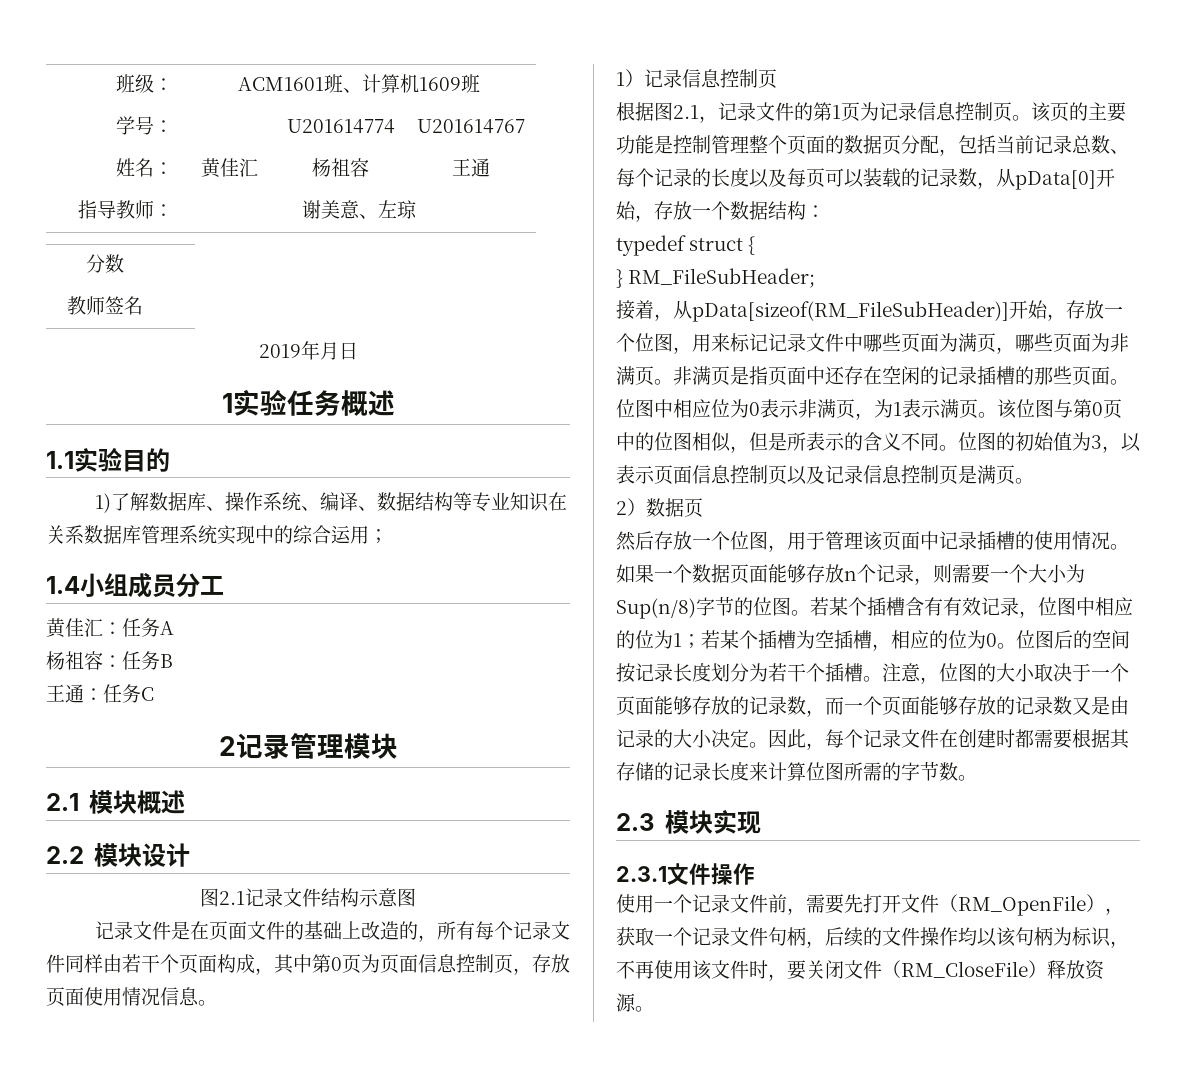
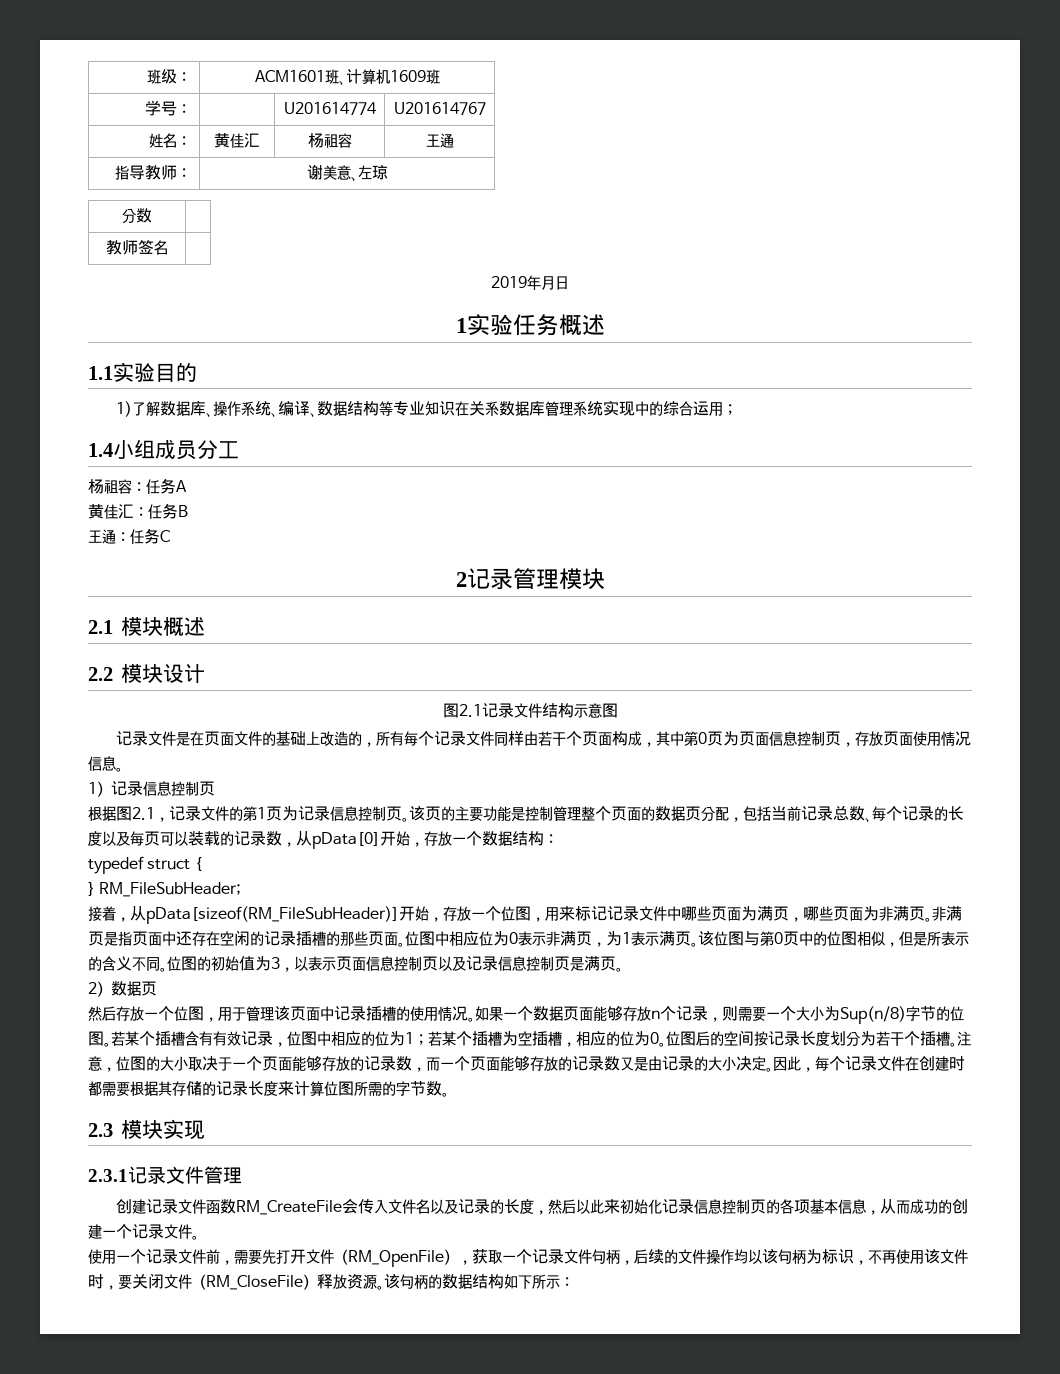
[46,618,103,638] 黄佳汇 -> [88,479,132,494] 杨祖容
[46,651,103,670] 杨祖容 -> [88,504,134,519] 黄佳汇
[667,863,755,885] 文件操作 -> [128,1166,242,1184] [115,1198,968,1215] [88,1224,199,1240] 记录文件管理 // 创建记录文件函数RM_CreateFile会传入文件名以及记录的长度，然后以此来初始化记录信息控制页的各项基本信息，从而成功的创建一个记录文件。
(654, 1009) none -> [384,1274,574,1289] 该句柄的数据结构如下所示：

